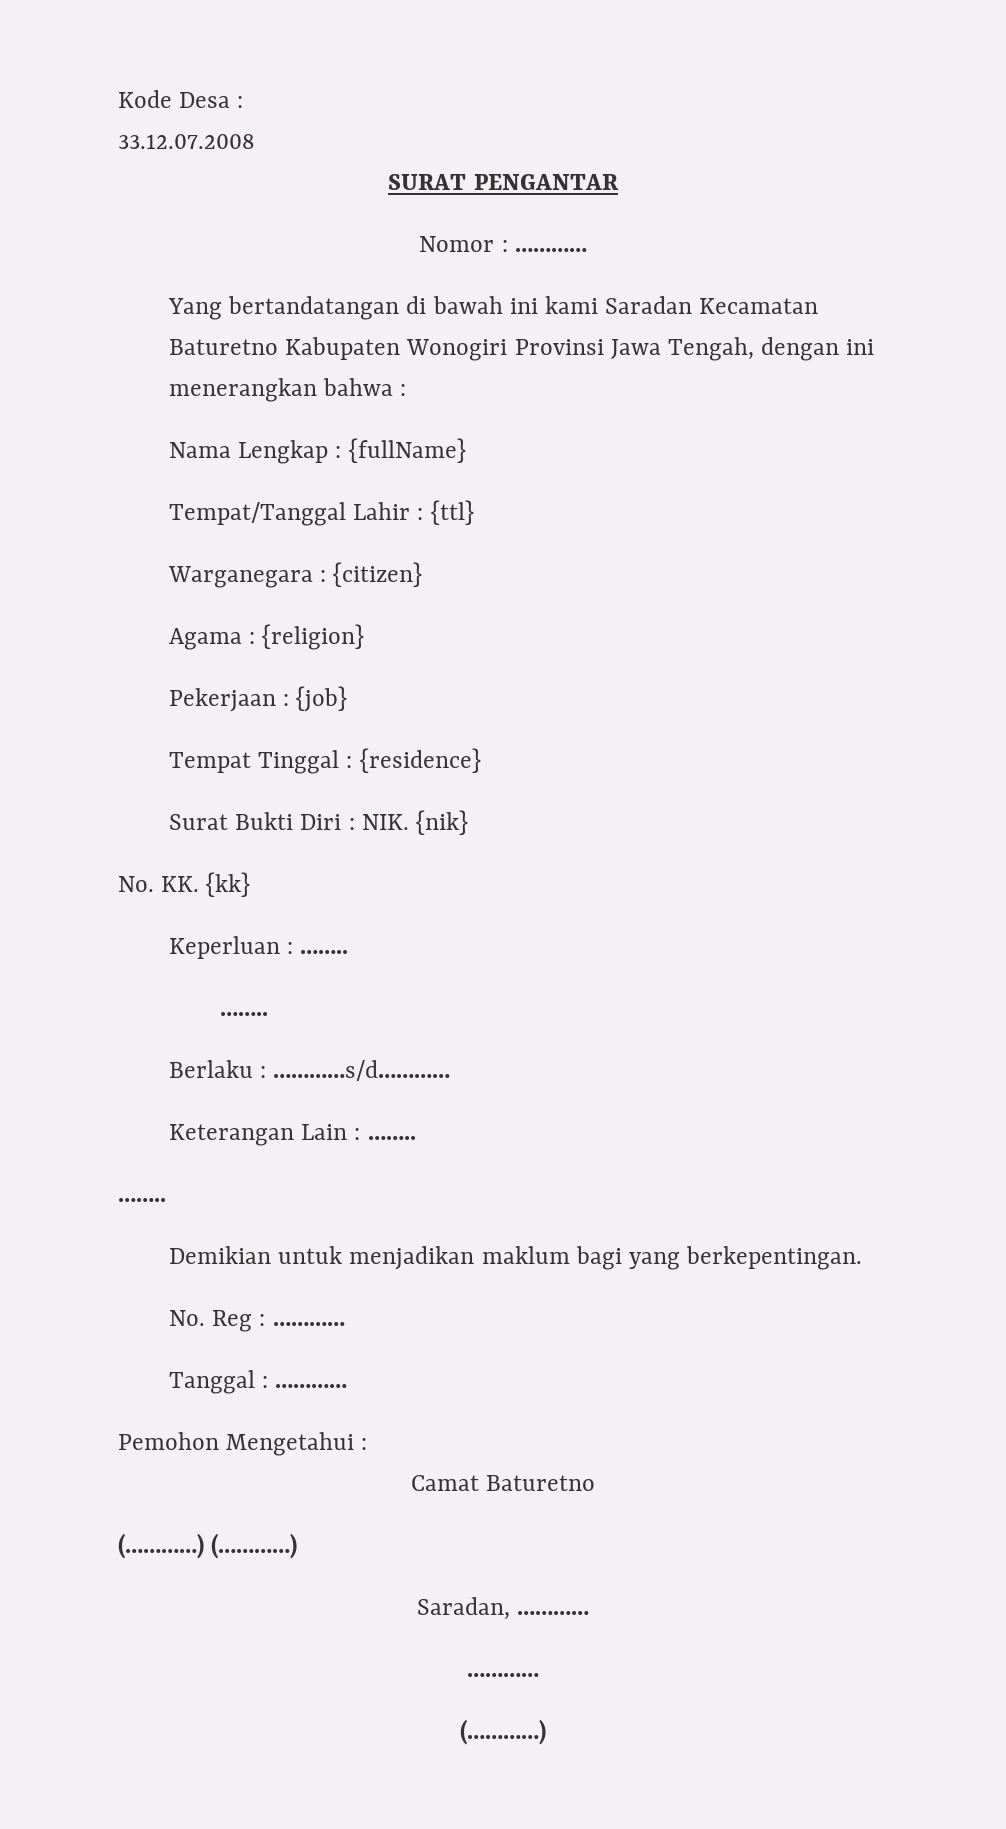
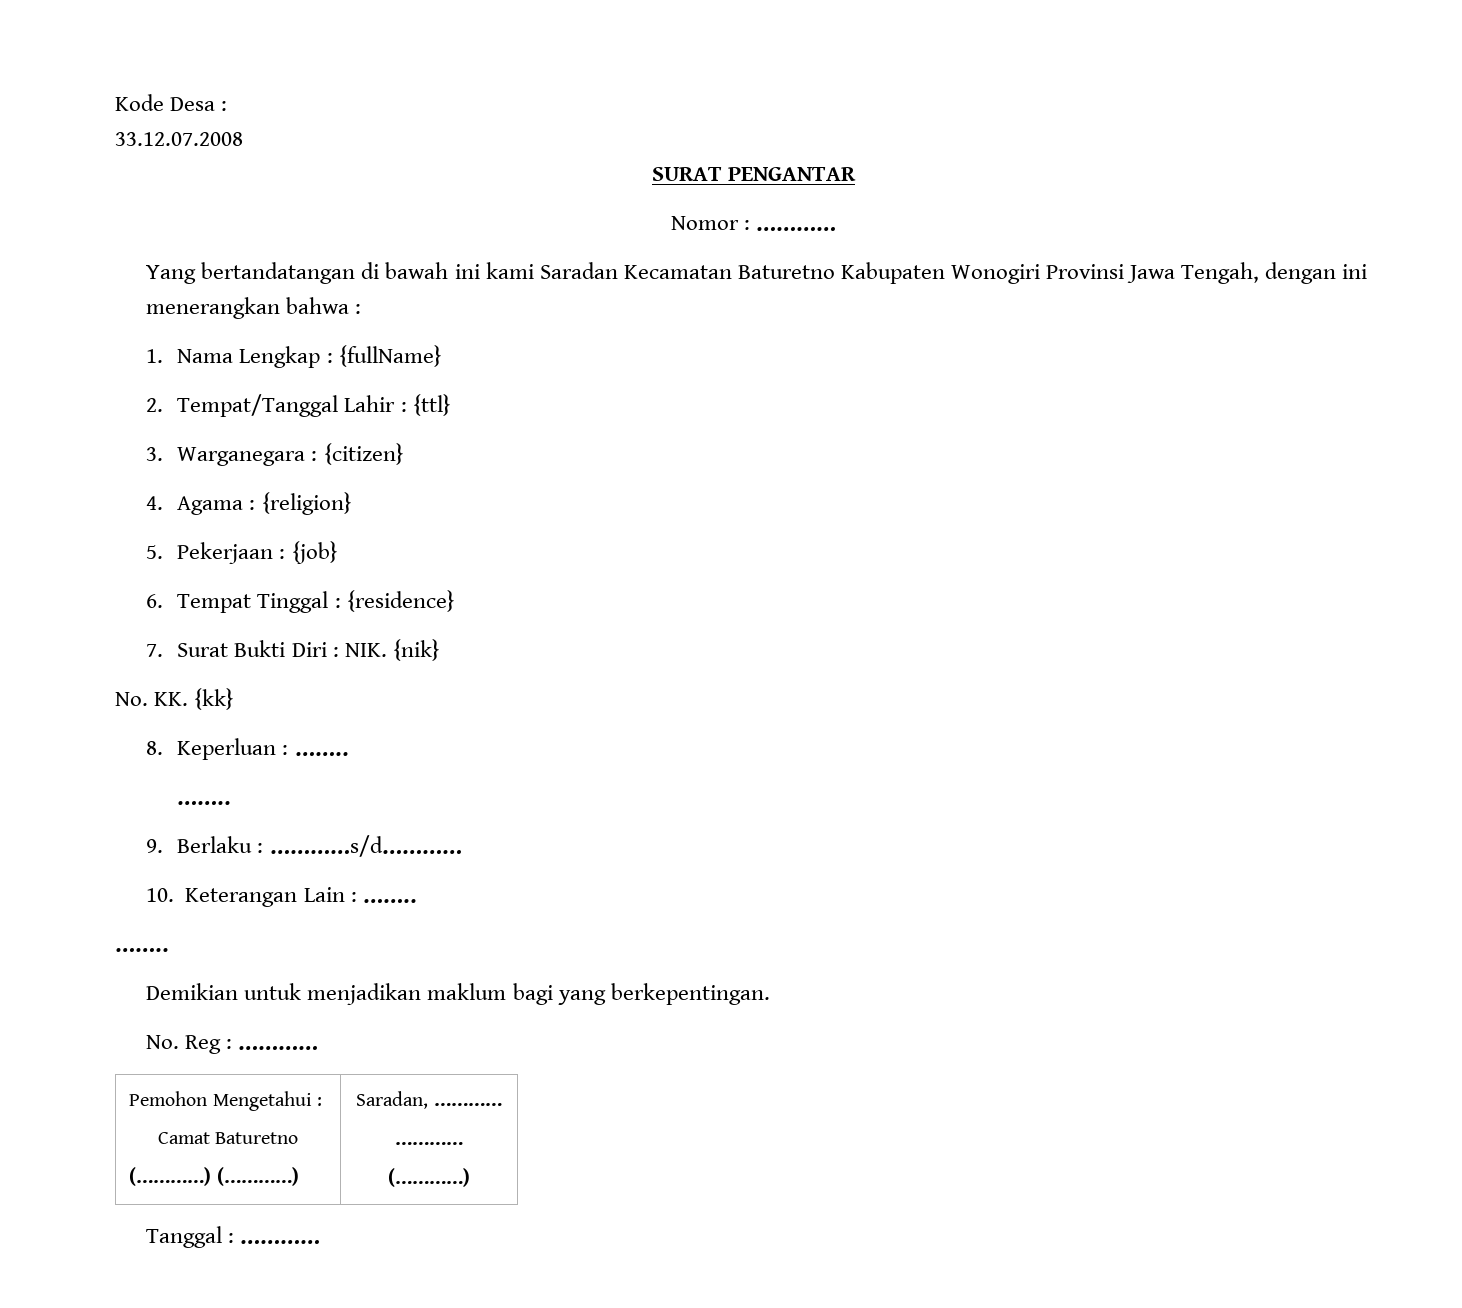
(407, 390) none -> [146,349,164,363] 1.
(466, 450) none -> [146,398,164,412] 2.
(474, 512) none -> [146,447,164,461] 3.
(423, 574) none -> [146,496,164,510] 4.
(365, 637) none -> [146,545,164,559] 5.
(348, 699) none -> [146,594,164,608] 6.
(481, 760) none -> [146,644,164,657] 7.
(251, 884) none -> [146,741,164,755] 8.
(269, 1014) none -> [146,839,164,853] 9.
(451, 1070) none -> [146,888,175,902] 10.
[169,1370,348,1394] [118,1432,368,1456] [410,1475,596,1491] [118,1533,298,1559] [416,1597,590,1620] [467,1673,539,1677] [460,1719,546,1745] // Tanggal : ………… // Pemohon Mengetahui : // Camat Baturetno // (…………) (…………) // Saradan, ………… // ………… // (…………) -> [129,1091,323,1111] [157,1132,299,1144] [129,1167,299,1186] [356,1091,502,1109] [395,1142,463,1145] [388,1168,470,1187] [146,1226,321,1248] // Pemohon Mengetahui : // Camat Baturetno // (…………) (…………) | Saradan, ………… // ………… // (…………) // Tanggal : …………

